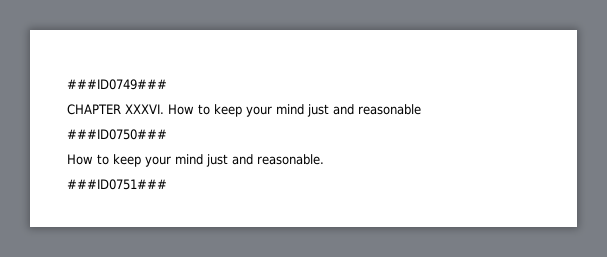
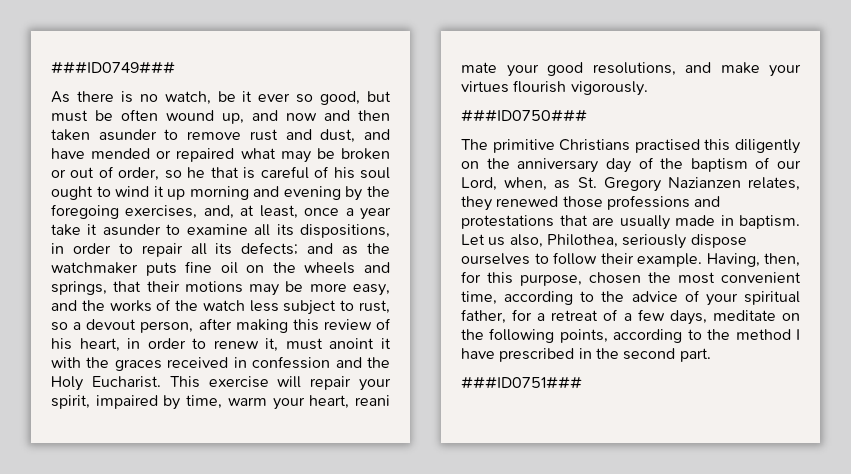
[67,104,421,117] [67,129,167,140] [67,154,324,167] CHAPTER XXXVI. How to keep your mind just and reasonable // ###ID0750### // How to keep your mind just and reasonable. -> [51,91,391,105] [51,109,390,124] [51,129,390,143] [51,148,390,163] [51,166,390,181] [51,186,390,201] [51,204,391,220] [51,224,390,238] [51,242,391,257] [51,261,390,276] [51,281,390,296] [51,299,390,315] [51,318,391,333] [51,338,391,352] [51,356,390,371] [51,376,391,391] [51,395,391,410] [461,62,801,77] [461,80,648,96] [461,109,587,122] [461,139,800,154] [461,157,801,173] [461,177,800,192] [461,195,721,211] [461,215,800,230] [461,234,747,249] [461,252,800,267] [461,271,801,286] [461,290,800,306] [461,309,800,325] [461,328,800,343] [461,348,711,362] As there is no watch, be it ever so good, but must be often wound up, and now and then taken asunder to remove rust and dust, and have mended or repaired what may be broken or out of order, so he that is careful of his soul ought to wind it up morning and evening by the foregoing exercises, and, at least, once a year take it asunder to examine all its dispositions, in order to repair all its defects; and as the watchmaker puts fine oil on the wheels and springs, that their motions may be more easy, and the works of the watch less subject to rust, so a devout person, after making this review of his heart, in order to renew it, must anoint it with the graces received in confession and the Holy Eucharist. This exercise will repair your spirit, impaired by time, warm your heart, reani mate your good resolutions, and make your virtues flourish vigorously. // ###ID0750### // The primitive Christians practised this diligently on the anniversary day of the baptism of our Lord, when, as St. Gregory Nazianzen relates, they renewed those professions and protestations that are usually made in baptism. Let us also, Philothea, seriously dispose ourselves to follow their example. Having, then, for this purpose, chosen the most convenient time, according to the advice of your spiritual father, for a retreat of a few days, meditate on the following points, according to the method I have prescribed in the second part.

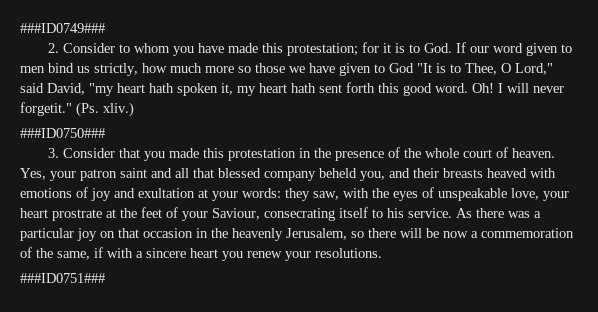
[51,91,391,105] [51,109,390,124] [51,129,390,143] [51,148,390,163] [51,166,390,181] [51,186,390,201] [51,204,391,220] [51,224,390,238] [51,242,391,257] [51,261,390,276] [51,281,390,296] [51,299,390,315] [51,318,391,333] [51,338,391,352] [51,356,390,371] [51,376,391,391] [51,395,391,410] [461,62,801,77] [461,80,648,96] [461,109,587,122] [461,139,800,154] [461,157,801,173] [461,177,800,192] [461,195,721,211] [461,215,800,230] [461,234,747,249] [461,252,800,267] [461,271,801,286] [461,290,800,306] [461,309,800,325] [461,328,800,343] [461,348,711,362] As there is no watch, be it ever so good, but must be often wound up, and now and then taken asunder to remove rust and dust, and have mended or repaired what may be broken or out of order, so he that is careful of his soul ought to wind it up morning and evening by the foregoing exercises, and, at least, once a year take it asunder to examine all its dispositions, in order to repair all its defects; and as the watchmaker puts fine oil on the wheels and springs, that their motions may be more easy, and the works of the watch less subject to rust, so a devout person, after making this review of his heart, in order to renew it, must anoint it with the graces received in confession and the Holy Eucharist. This exercise will repair your spirit, impaired by time, warm your heart, reani mate your good resolutions, and make your virtues flourish vigorously. // ###ID0750### // The primitive Christians practised this diligently on the anniversary day of the baptism of our Lord, when, as St. Gregory Nazianzen relates, they renewed those professions and protestations that are usually made in baptism. Let us also, Philothea, seriously dispose ourselves to follow their example. Having, then, for this purpose, chosen the most convenient time, according to the advice of your spiritual father, for a retreat of a few days, meditate on the following points, according to the method I have prescribed in the second part. -> [47,42,572,56] [20,63,553,76] [20,82,564,96] [20,102,134,117] [20,128,105,138] [47,147,555,161] [20,168,556,181] [20,187,569,201] [20,207,541,221] [20,228,574,241] [20,247,382,261] 2. Consider to whom you have made this protestation; for it is to God. If our word given to men bind us strictly, how much more so those we have given to God "It is to Thee, O Lord," said David, "my heart hath spoken it, my heart hath sent forth this good word. Oh! I will never forgetit." (Ps. xliv.) // ###ID0750### // 3. Consider that you made this protestation in the presence of the whole court of heaven. Yes, your patron saint and all that blessed company beheld you, and their breasts heaved with emotions of joy and exultation at your words: they saw, with the eyes of unspeakable love, your heart prostrate at the feet of your Saviour, consecrating itself to his service. As there was a particular joy on that occasion in the heavenly Jerusalem, so there will be now a commemoration of the same, if with a sincere heart you renew your resolutions.

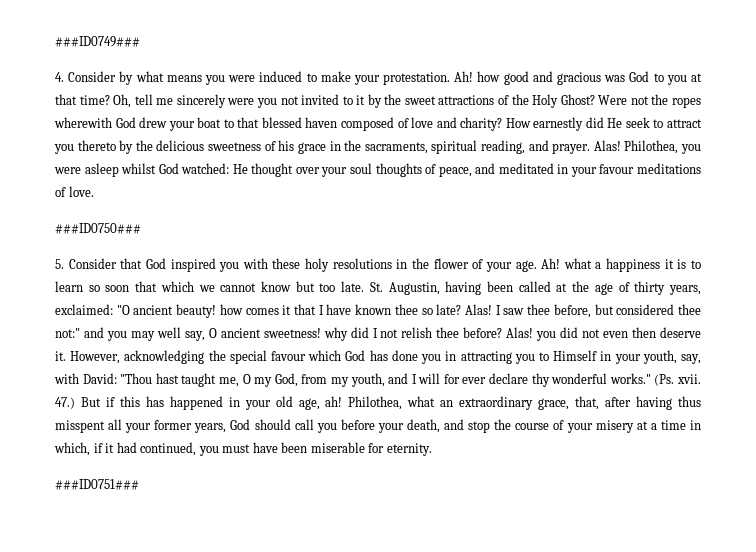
[47,42,572,56] [20,63,553,76] [20,82,564,96] [20,102,134,117] [20,128,105,138] [47,147,555,161] [20,168,556,181] [20,187,569,201] [20,207,541,221] [20,228,574,241] [20,247,382,261] 2. Consider to whom you have made this protestation; for it is to God. If our word given to men bind us strictly, how much more so those we have given to God "It is to Thee, O Lord," said David, "my heart hath spoken it, my heart hath sent forth this good word. Oh! I will never forgetit." (Ps. xliv.) // ###ID0750### // 3. Consider that you made this protestation in the presence of the whole court of heaven. Yes, your patron saint and all that blessed company beheld you, and their breasts heaved with emotions of joy and exultation at your words: they saw, with the eyes of unspeakable love, your heart prostrate at the feet of your Saviour, consecrating itself to his service. As there was a particular joy on that occasion in the heavenly Jerusalem, so there will be now a commemoration of the same, if with a sincere heart you renew your resolutions. -> [55,71,702,85] [55,94,702,108] [54,117,702,131] [54,140,701,154] [54,163,701,177] [55,186,94,197] [55,223,141,234] [55,258,701,272] [55,281,701,295] [55,304,701,318] [55,327,701,341] [55,350,702,364] [54,373,701,387] [55,396,701,410] [55,419,701,433] [54,442,432,456] 4. Consider by what means you were induced to make your protestation. Ah! how good and gracious was God to you at that time? Oh, tell me sincerely were you not invited to it by the sweet attractions of the Holy Ghost? Were not the ropes wherewith God drew your boat to that blessed haven composed of love and charity? How earnestly did He seek to attract you thereto by the delicious sweetness of his grace in the sacraments, spiritual reading, and prayer. Alas! Philothea, you were asleep whilst God watched: He thought over your soul thoughts of peace, and meditated in your favour meditations of love. // ###ID0750### // 5. Consider that God inspired you with these holy resolutions in the flower of your age. Ah! what a happiness it is to learn so soon that which we cannot know but too late. St. Augustin, having been called at the age of thirty years, exclaimed: "O ancient beauty! how comes it that I have known thee so late? Alas! I saw thee before, but considered thee not:" and you may well say, O ancient sweetness! why did I not relish thee before? Alas! you did not even then deserve it. However, acknowledging the special favour which God has done you in attracting you to Himself in your youth, say, with David: "Thou hast taught me, O my God, from my youth, and I will for ever declare thy wonderful works." (Ps. xvii. 47.) But if this has happened in your old age, ah! Philothea, what an extraordinary grace, that, after having thus misspent all your former years, God should call you before your death, and stop the course of your misery at a time in which, if it had continued, you must have been miserable for eternity.

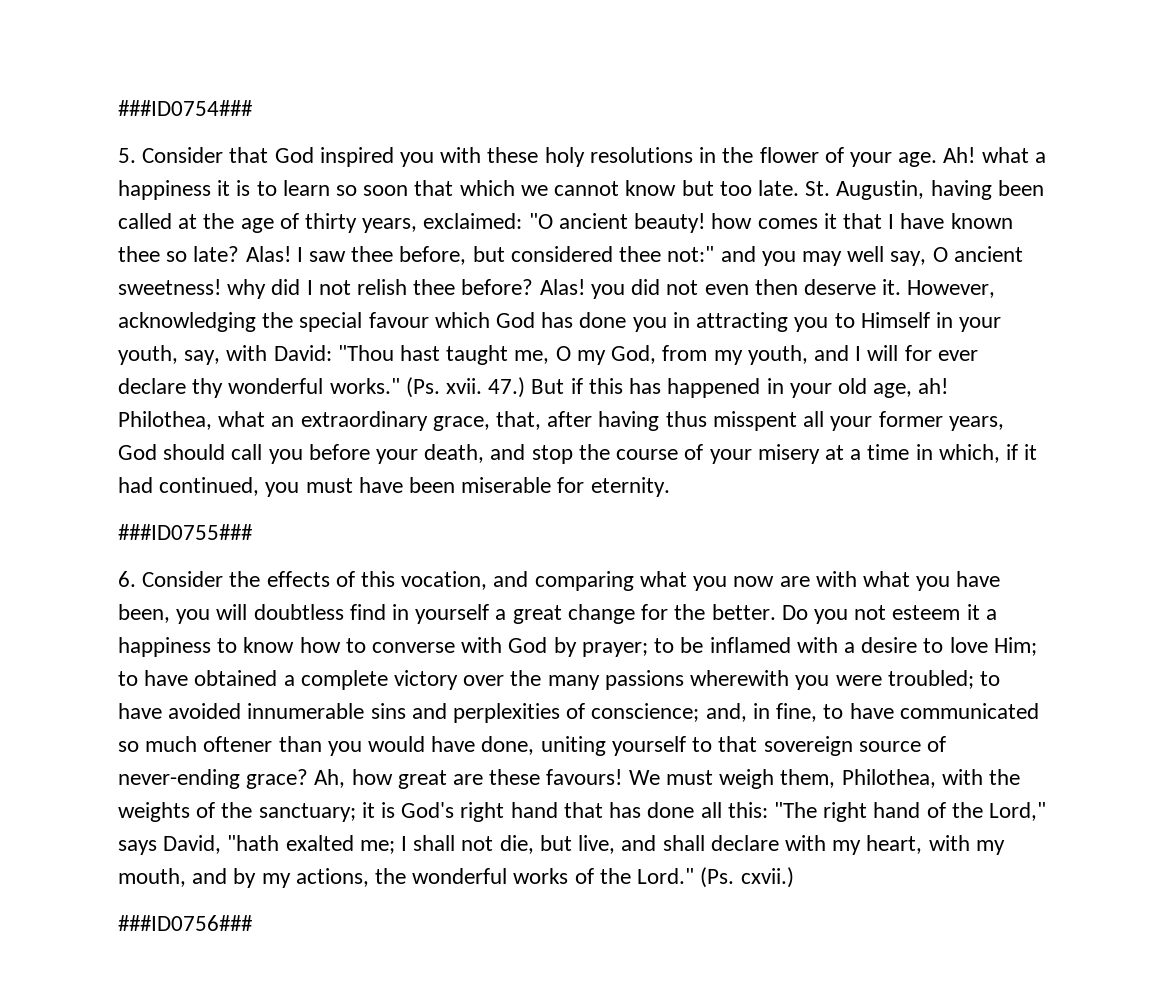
[55,36,140,47] [55,71,702,85] [55,94,702,108] [54,117,702,131] [54,140,701,154] [54,163,701,177] [55,186,94,197] [55,223,141,234] ###ID0749### // 4. Consider by what means you were induced to make your protestation. Ah! how good and gracious was God to you at that time? Oh, tell me sincerely were you not invited to it by the sweet attractions of the Holy Ghost? Were not the ropes wherewith God drew your boat to that blessed haven composed of love and charity? How earnestly did He seek to attract you thereto by the delicious sweetness of his grace in the sacraments, spiritual reading, and prayer. Alas! Philothea, you were asleep whilst God watched: He thought over your soul thoughts of peace, and meditated in your favour meditations of love. // ###ID0750### -> [118,100,253,116] ###ID0754###
[55,479,139,490] ###ID0751### -> [118,524,253,540] [118,571,1001,591] [118,604,997,624] [118,637,1037,657] [118,670,1000,690] [118,703,1039,723] [118,736,946,756] [118,769,1020,789] [118,802,1046,822] [118,835,1005,855] [118,867,794,888] [118,915,253,931] ###ID0755### // 6. Consider the effects of this vocation, and comparing what you now are with what you have been, you will doubtless find in yourself a great change for the better. Do you not esteem it a happiness to know how to converse with God by prayer; to be inflamed with a desire to love Him; to have obtained a complete victory over the many passions wherewith you were troubled; to have avoided innumerable sins and perplexities of conscience; and, in fine, to have communicated so much oftener than you would have done, uniting yourself to that sovereign source of never-ending grace? Ah, how great are these favours! We must weigh them, Philothea, with the weights of the sanctuary; it is God's right hand that has done all this: "The right hand of the Lord," says David, "hath exalted me; I shall not die, but live, and shall declare with my heart, with my mouth, and by my actions, the wonderful works of the Lord." (Ps. cxvii.) // ###ID0756###

